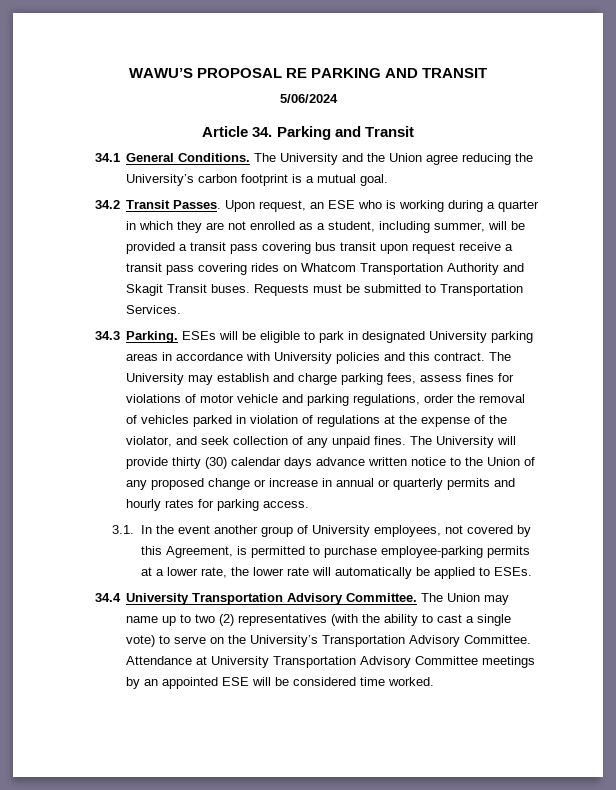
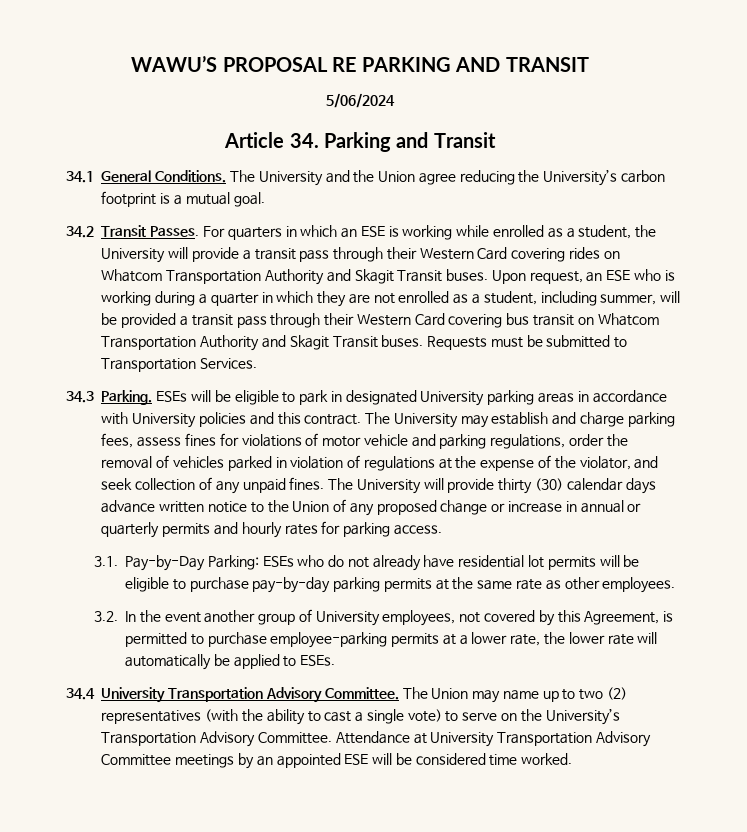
(222, 204) none -> [203,225,657,240] [101,247,620,263] [101,269,489,285] For quarters in which an ESE is working while enrolled as a student, the University will provide a transit pass through their Western Card covering rides on Whatcom Transportation Authority and Skagit Transit buses.
[262,242,514,254] [126,263,280,275] covering bus transit upon request receive a transit pass covering rides -> [270,313,575,328] through their Western Card covering bus transit
(135, 529) none -> [124,555,640,571] [124,577,676,593] [93,611,118,622] Pay-by-Day Parking: ESEs who do not already have residential lot permits will be eligible to purchase pay-by-day parking permits at the same rate as other employees. // 3.2.

